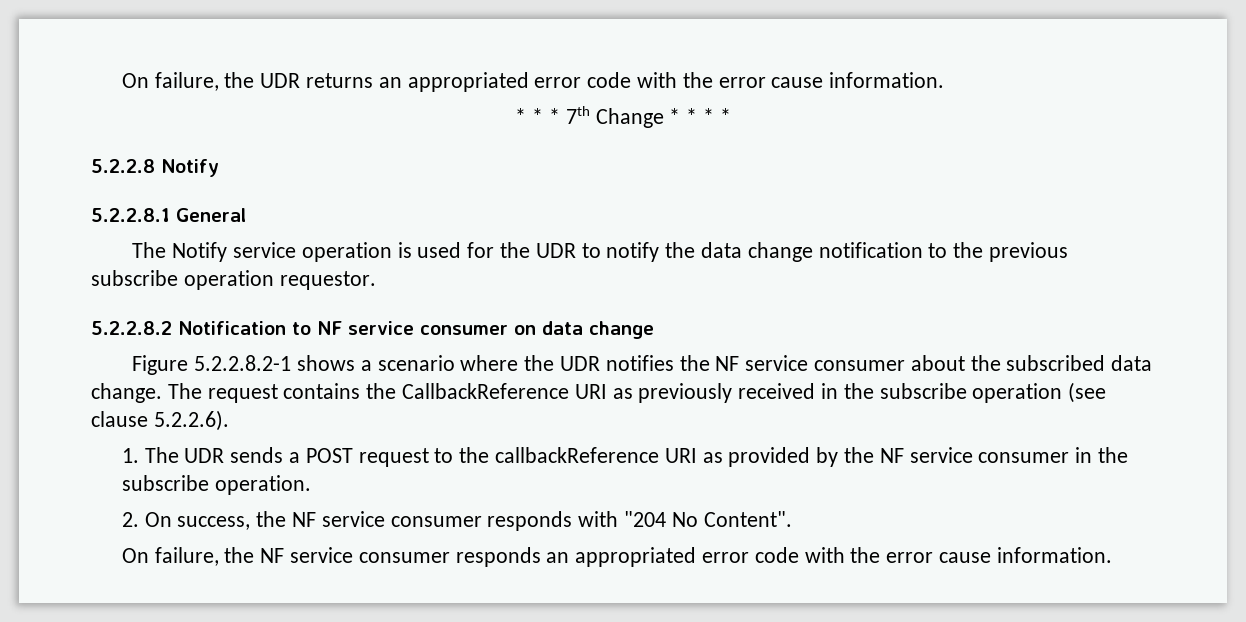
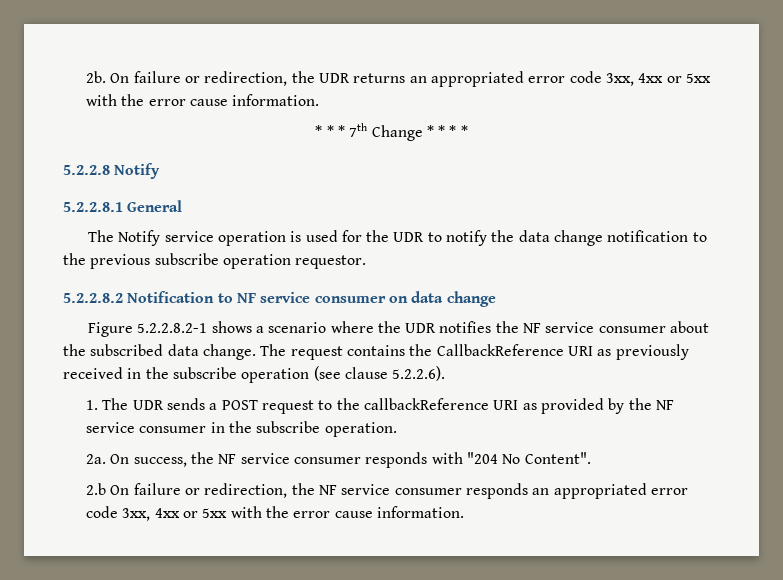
[121,72,219,91] On failure, -> [86,71,288,86] 2b. On failure or redirection,
(632, 80) none -> [605,73,711,86] 3xx, 4xx or 5xx
[121,512,139,527] 2. -> [86,454,107,464] 2a.
[121,547,219,566] On failure, -> [86,483,288,498] 2.b On failure or redirection,
(799, 555) none -> [122,508,228,521] 3xx, 4xx or 5xx

